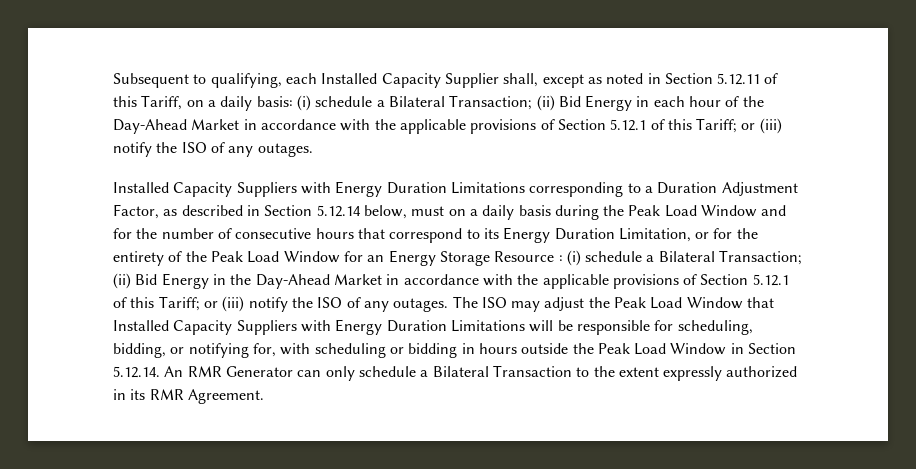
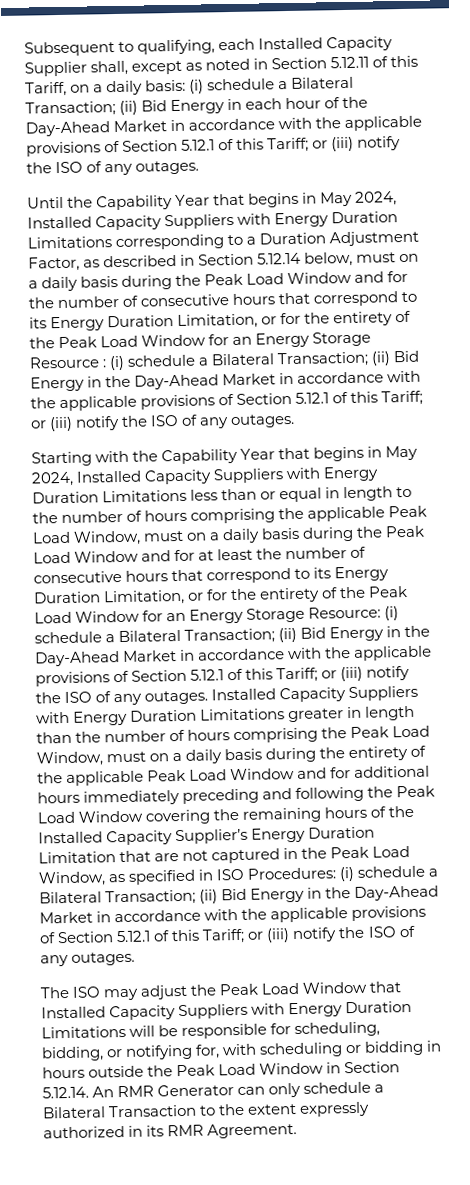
(313, 150) none -> [27,191,398,211] Until the Capability Year that begins in May 2024,
(449, 305) none -> [31,445,419,467] [31,466,380,487] [32,486,413,504] [32,505,428,524] [32,525,426,546] [33,546,367,564] [33,566,390,584] [33,585,409,606] [34,606,400,624] [34,625,431,644] [35,645,433,667] [35,665,411,687] [35,685,419,706] [36,705,416,726] [36,725,431,744] [36,745,427,767] [37,765,431,786] [37,785,436,806] [37,805,415,825] [38,826,376,846] [38,845,411,864] [38,865,439,887] [39,885,440,906] [39,905,427,924] [39,925,416,944] [40,951,136,967] // Starting with the Capability Year that begins in May 2024, Installed Capacity Suppliers with Energy Duration Limitations less than or equal in length to the number of hours comprising the applicable Peak Load Window, must on a daily basis during the Peak Load Window and for at least the number of consecutive hours that correspond to its Energy Duration Limitation, or for the entirety of the Peak Load Window for an Energy Storage Resource: (i) schedule a Bilateral Transaction; (ii) Bid Energy in the Day-Ahead Market in accordance with the applicable provisions of Section 5.12.1 of this Tariff; or (iii) notify the ISO of any outages. Installed Capacity Suppliers with Energy Duration Limitations greater in length than the number of hours comprising the Peak Load Window, must on a daily basis during the entirety of the applicable Peak Load Window and for additional hours immediately preceding and following the Peak Load Window covering the remaining hours of the Installed Capacity Supplier’s Energy Duration Limitation that are not captured in the Peak Load Window, as specified in ISO Procedures: (i) schedule a Bilateral Transaction; (ii) Bid Energy in the Day-Ahead Market in accordance with the applicable provisions of Section 5.12.1 of this Tariff; or (iii) notify the ISO of any outages. //

